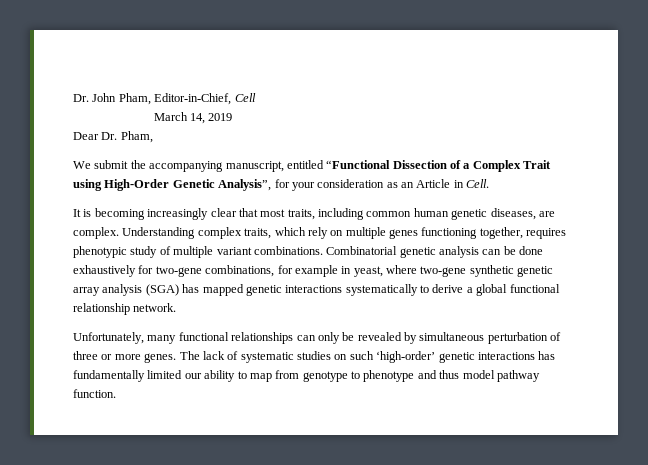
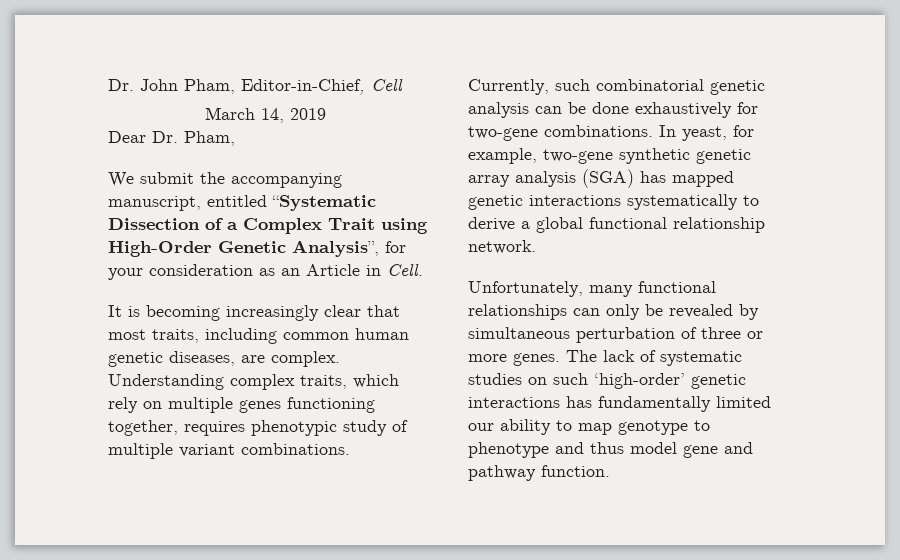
[326,160,391,169] “Functional -> [272,195,376,211] “Systematic
[326,246,398,255] Combinatorial -> [468,79,704,95] Currently, such combinatorial
[205,265,417,277] combinations, for example in yeast, where -> [544,125,754,141] [468,148,537,164] combinations. In yeast, for example,
[275,370,300,379] from -> (612, 429) none
(495, 374) none -> [683,442,753,458] gene and

